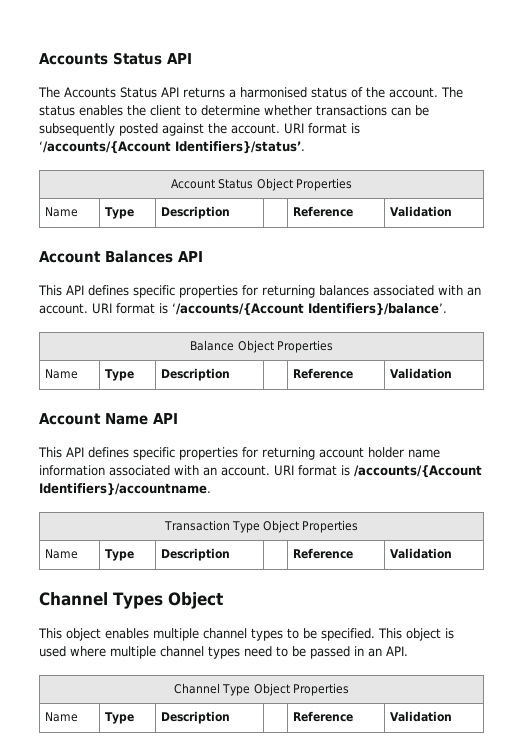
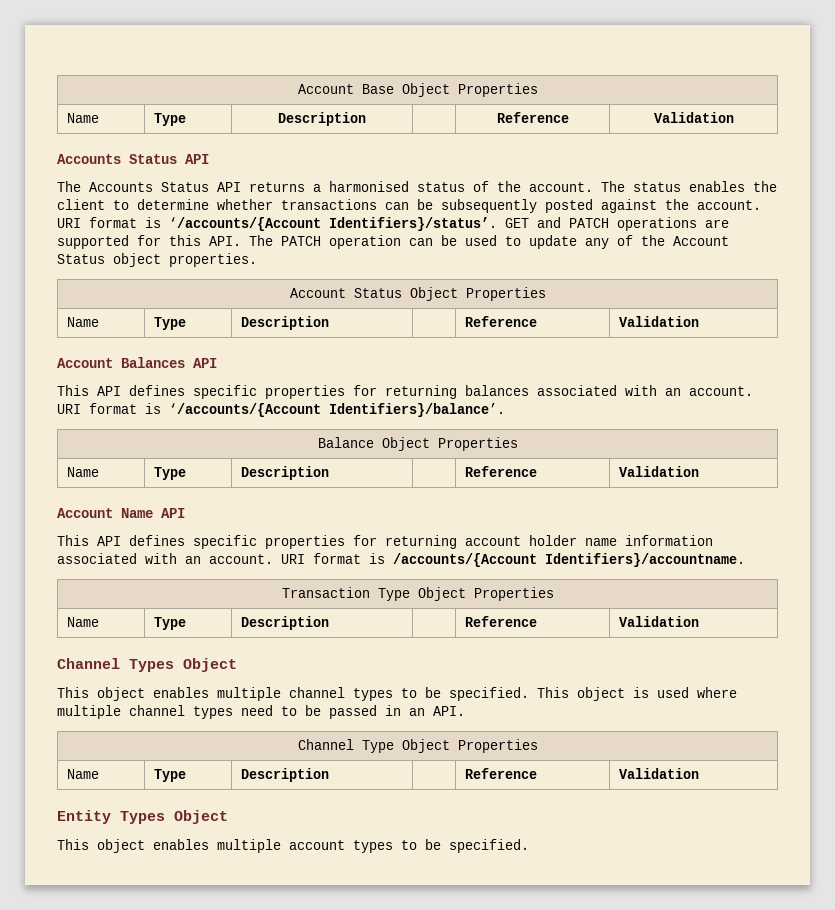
(39, 59) none -> [297,83,538,97] [66,113,99,123] [153,113,186,126] [278,112,366,126] [496,112,569,123] [653,112,734,123] Account Base Object Properties // Name | Type | Description | | Reference | Validation //
(305, 147) none -> [505,217,729,231] [57,235,729,249] [57,253,257,267] GET and PATCH operations are supported for this API. The PATCH operation can be used to update any of the Account Status object properties.
(453, 716) none -> [57,810,228,824] [57,839,529,853] // Entity Types Object // This object enables multiple account types to be specified.

